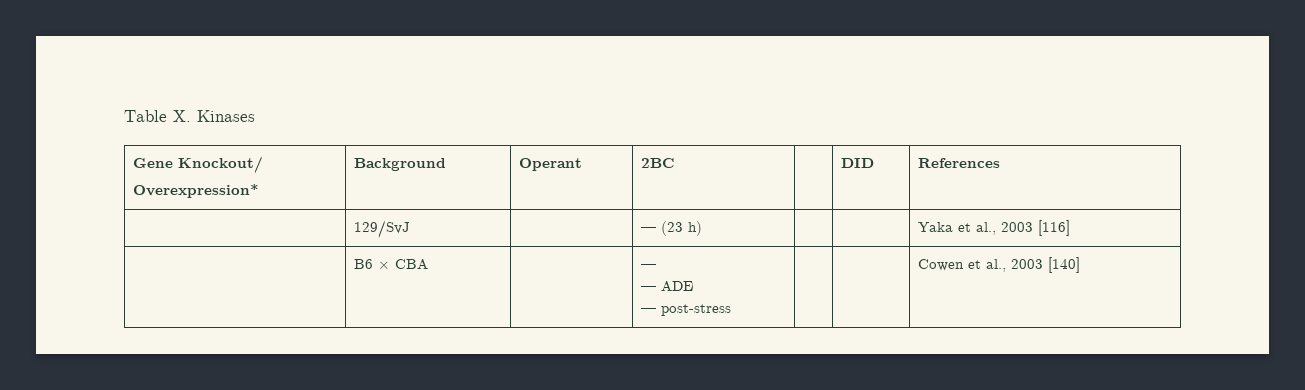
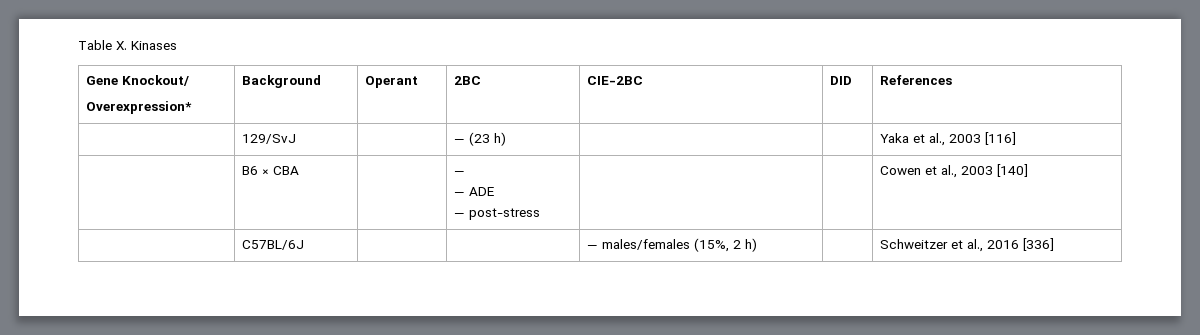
(674, 163) none -> [586,76,643,85] CIE-2BC
(1080, 265) none -> [241,240,304,250] [586,238,757,252] [879,238,1054,252] // | C57BL/6J | | | — males/females (15%, 2 h) | | Schweitzer et al., 2016 [336]

